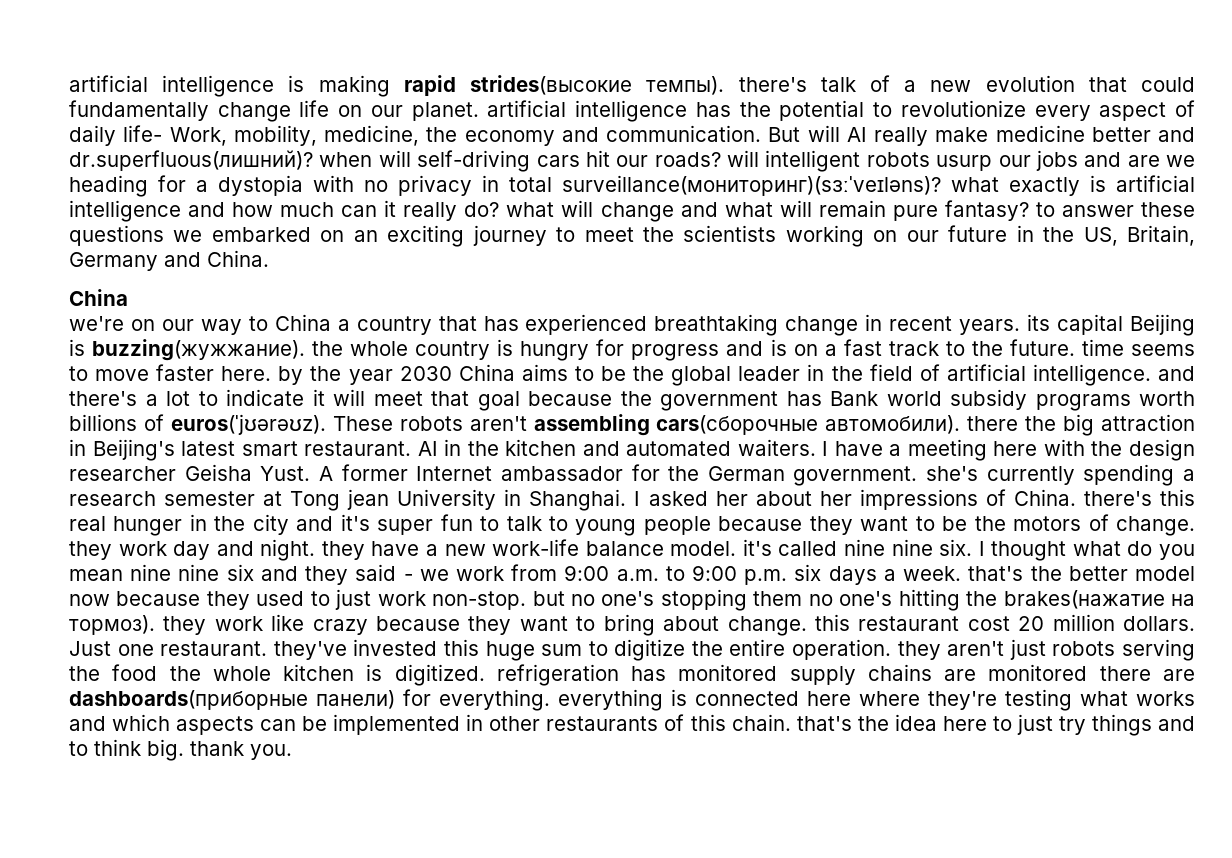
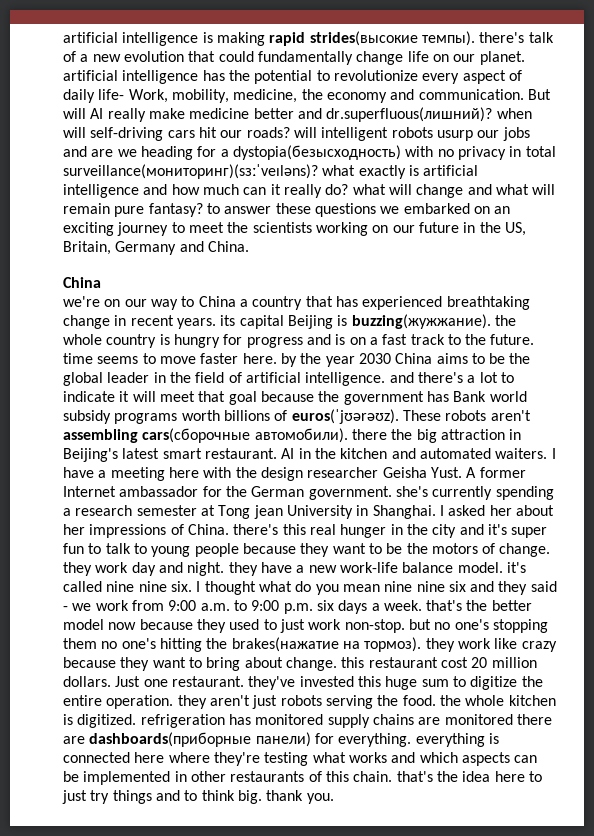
[218,175,303,196] dystopia -> [232,145,401,160] dystopia(безысходность)
[112,664,158,681] food -> [402,695,436,706] food.

